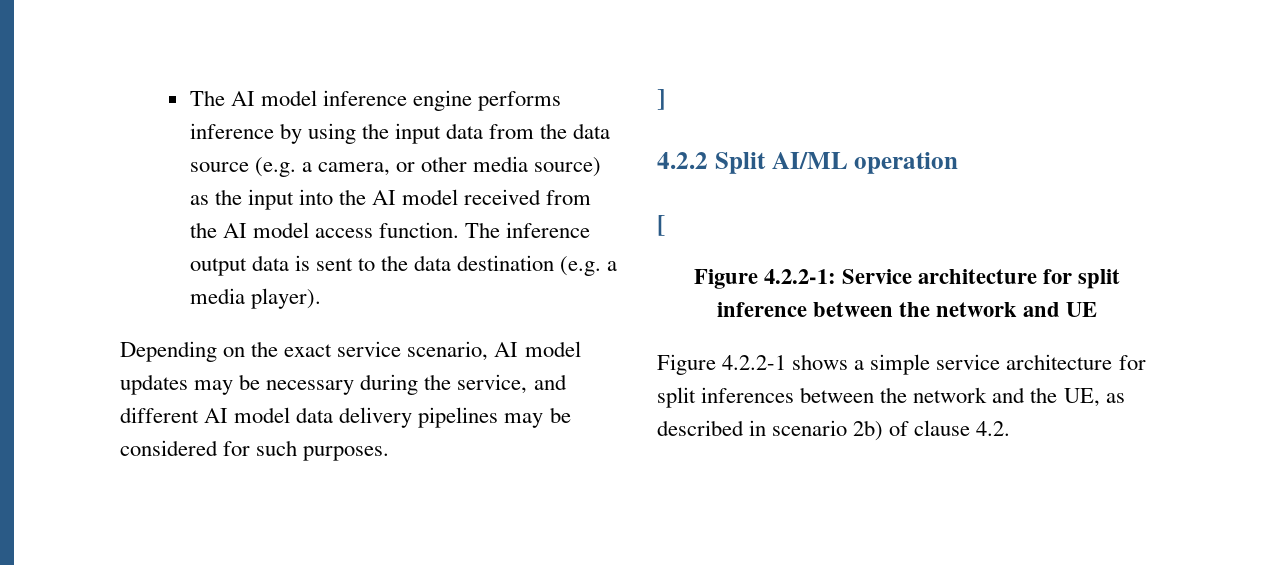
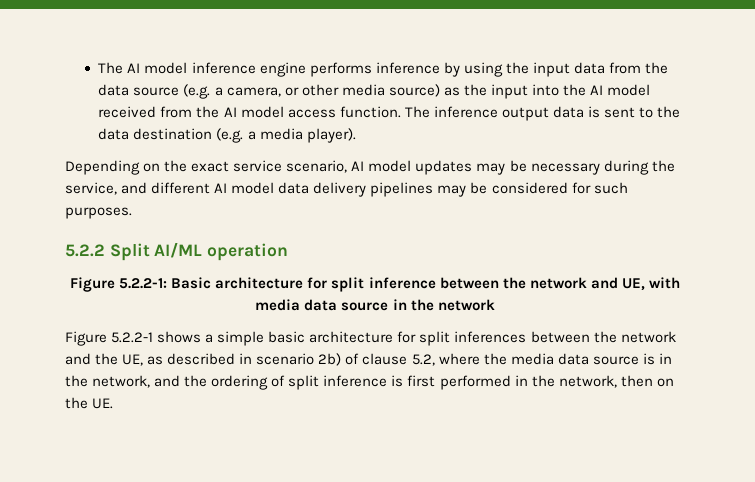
[657,89,665,110] [657,152,708,169] ] // 4.2.2 -> [65,244,105,257] 5.2.2
[657,215,665,236] [693,269,912,289] // [ // Figure 4.2.2-1: Service -> [70,277,212,292] // Figure 5.2.2-1: Basic
[1066,302,1098,317] [657,354,787,375] UE // Figure 4.2.2-1 -> [621,277,680,291] [255,299,495,311] [65,331,154,346] UE, with media data source in the network // Figure 5.2.2-1
[936,354,1001,370] service -> [268,331,306,343] basic
[976,421,1011,436] 4.2. -> [411,353,672,366] [65,375,674,390] [65,397,114,409] 5.2, where the media data source is in the network, and the ordering of split inference is first performed in the network, then on the UE.

